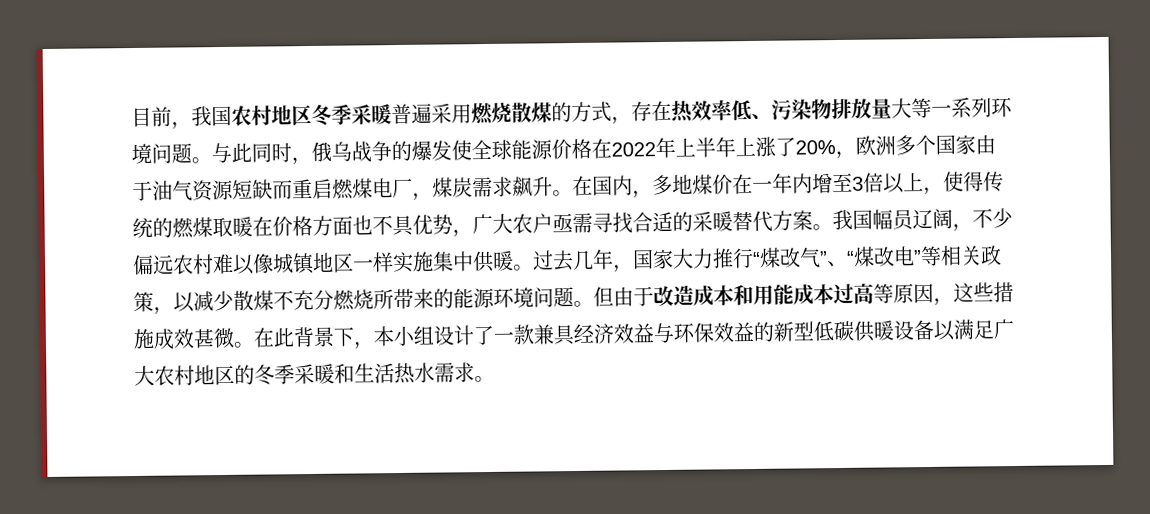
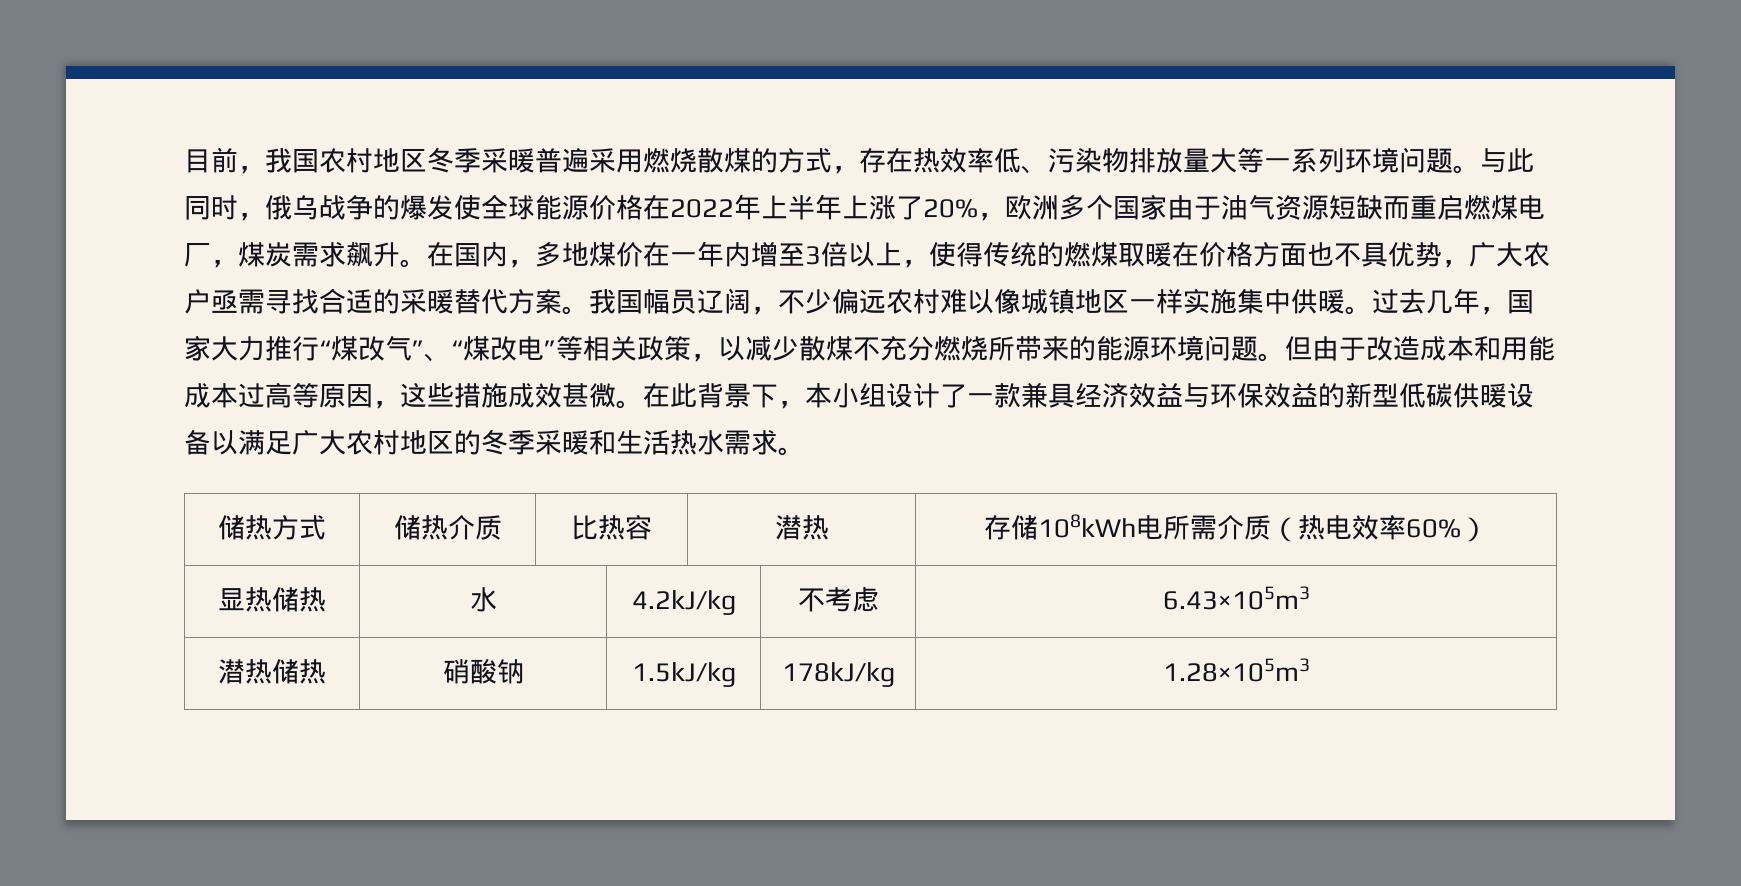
(495, 379) none -> [218,515,326,540] [393,515,502,540] [571,514,652,540] [774,515,829,540] [983,514,1488,542] [218,587,326,612] [469,587,497,612] [631,590,736,615] [797,586,879,612] [1162,586,1310,610] [218,659,326,684] [442,658,524,684] [631,662,736,687] [781,662,895,687] [1162,658,1310,682] // 储热方式 | 储热介质 | 比热容 | 潜热 | 存储108kWh电所需介质（热电效率60%） // 显热储热 | 水 | 4.2kJ/kg | 不考虑 | 6.43×105m3 // 潜热储热 | 硝酸钠 | 1.5kJ/kg | 178kJ/kg | 1.28×105m3

